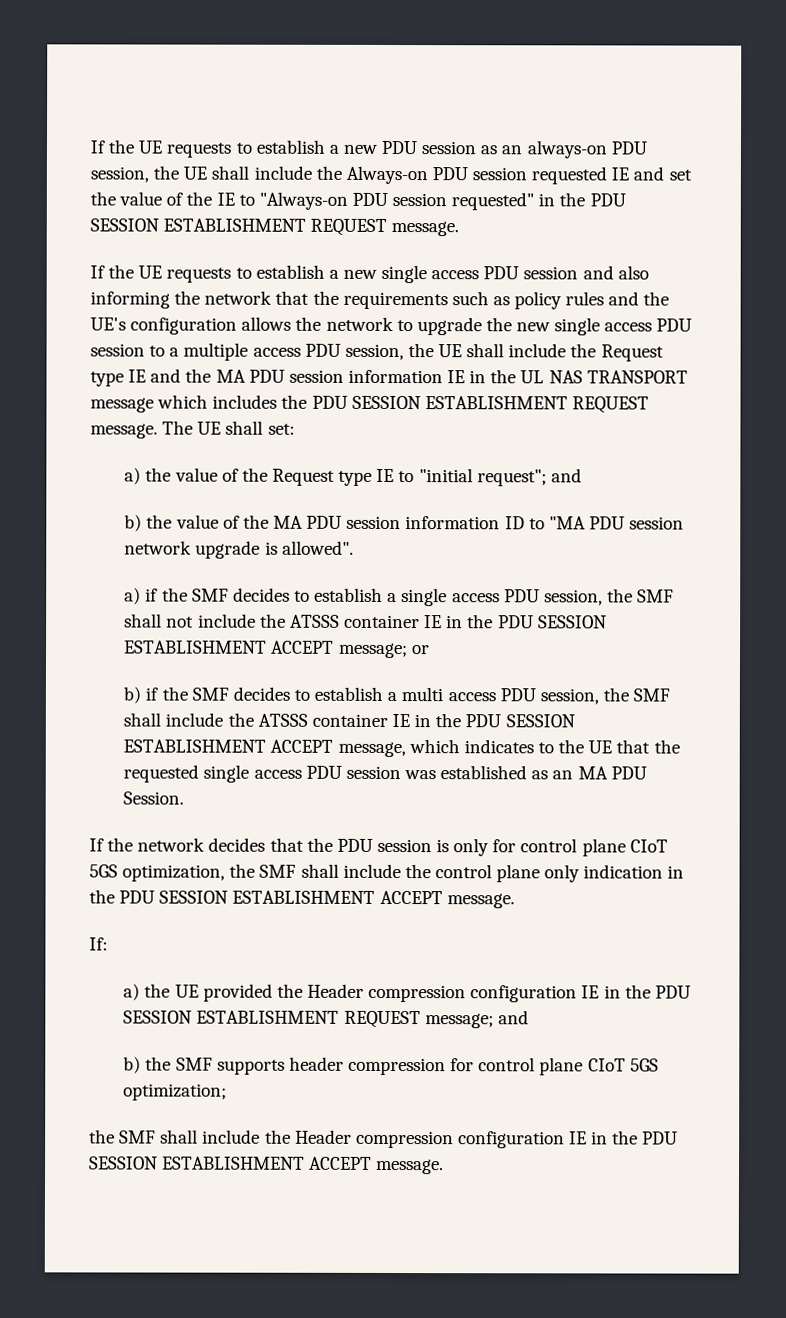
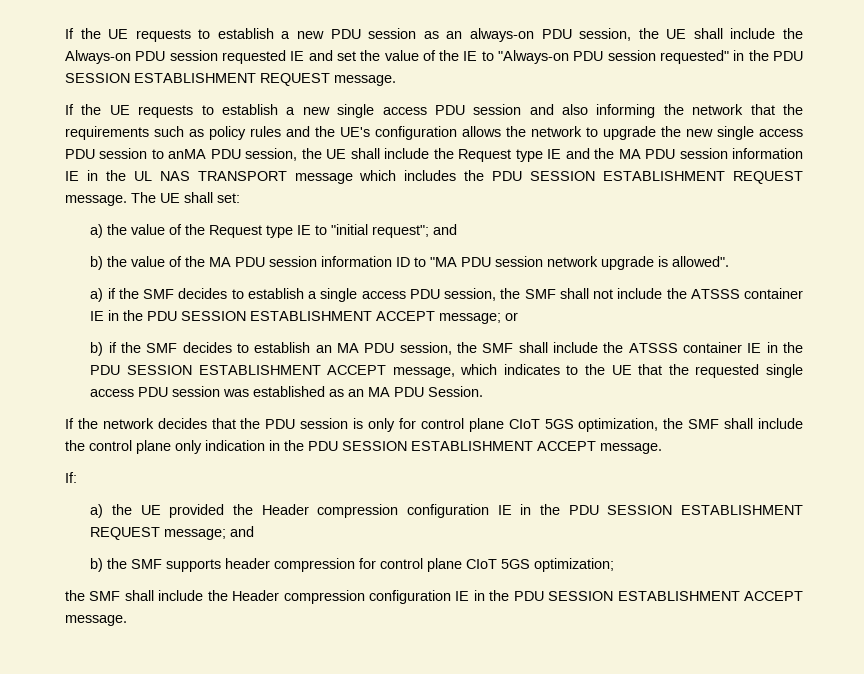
[169,342,301,361] a multiple access -> [168,149,207,159] anMA
[387,687,496,702] a multi access -> [315,343,360,353] an MA

